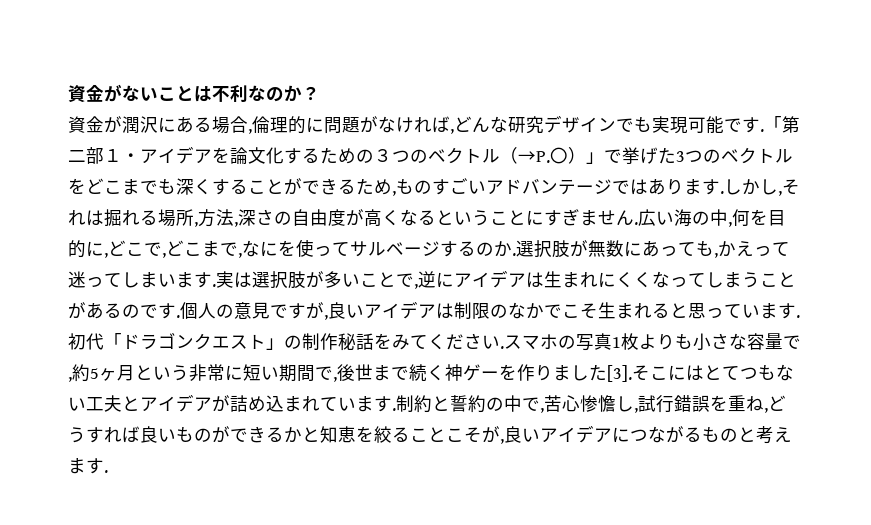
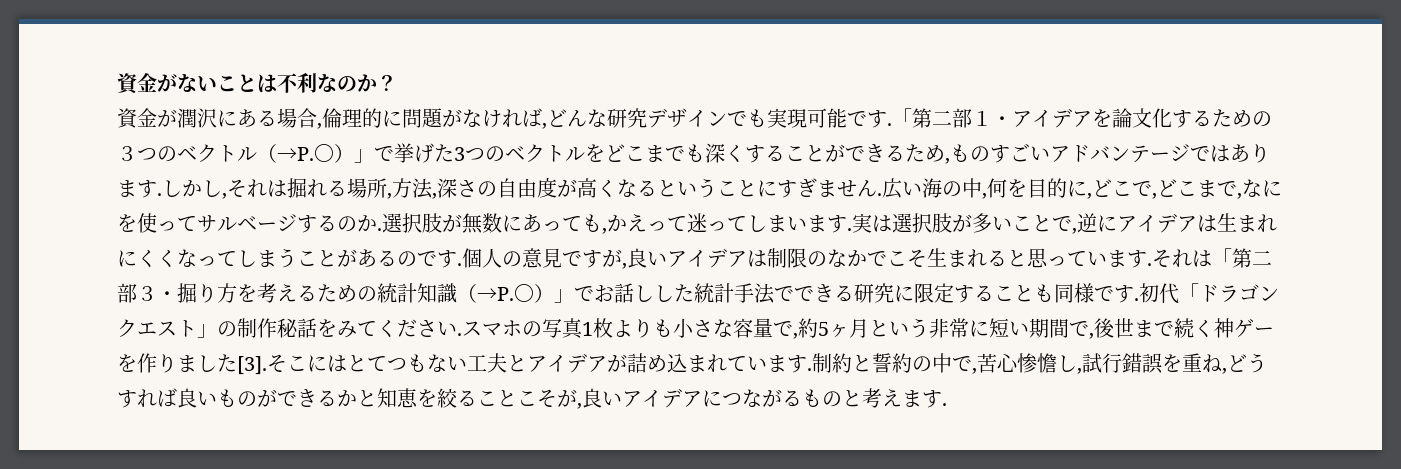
(800, 316) none -> [1152,248,1272,268] [117,283,1139,304] それは「第二部３・掘り方を考えるための統計知識（→P.〇）」でお話しした統計手法でできる研究に限定することも同様です.

